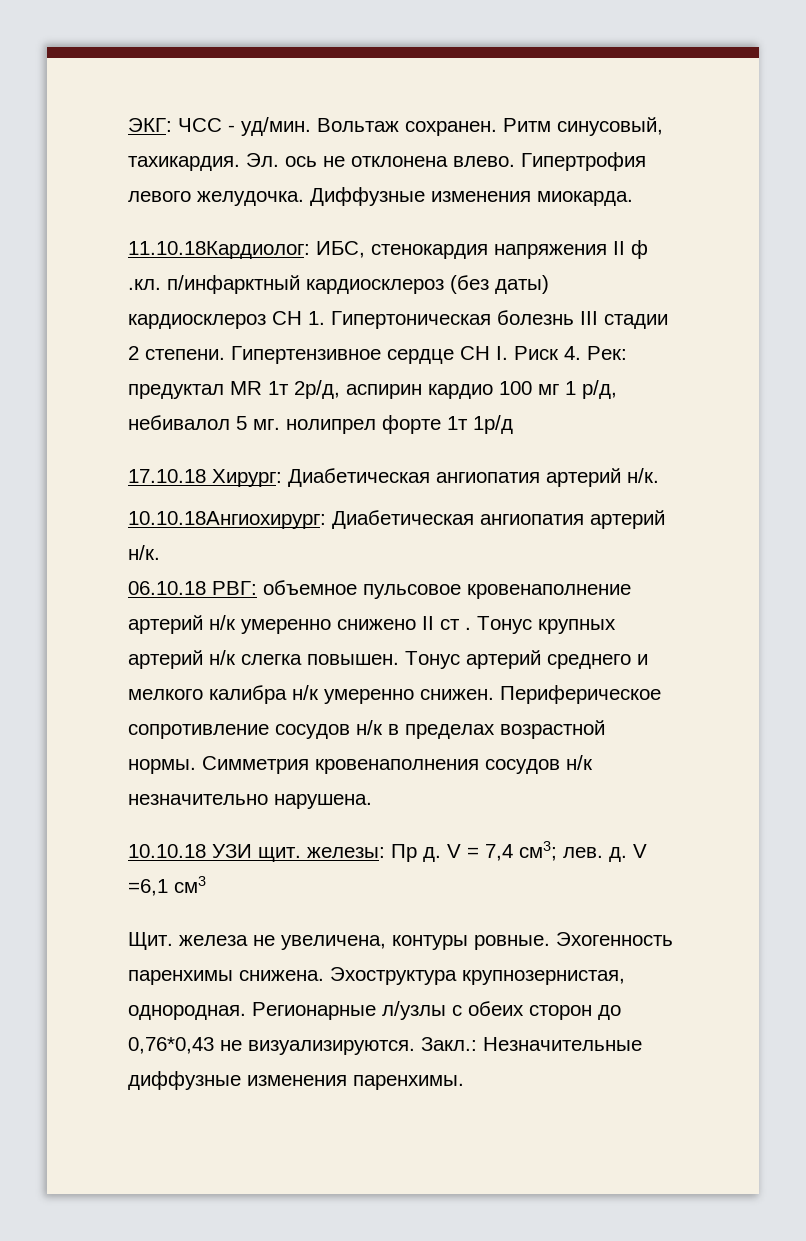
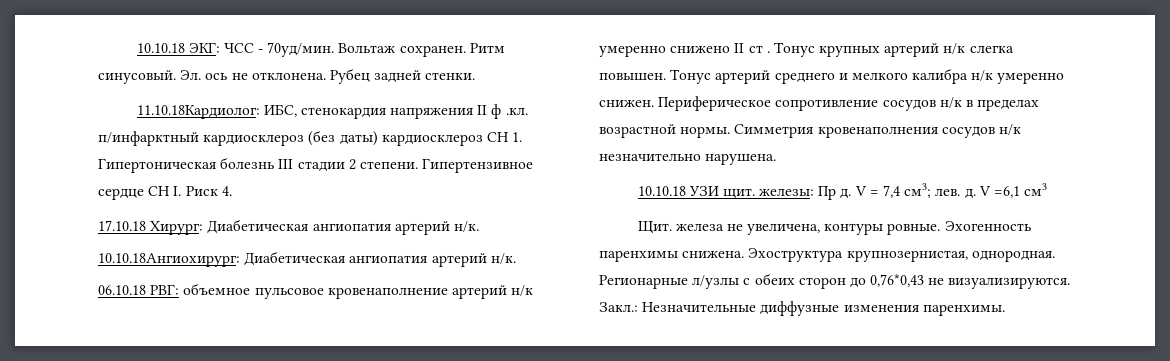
(128, 125) none -> [136,43,185,53] 10.10.18
[241,117,311,136] уд/мин. -> [267,42,335,57] 70уд/мин.
[557,117,663,136] [128,156,240,171] синусовый, тахикардия. -> [98,70,176,84] синусовый.
[351,152,646,171] [128,187,633,206] отклонена влево. Гипертрофия левого желудочка. Диффузные изменения миокарда. -> [251,68,476,84] отклонена. Рубец задней стенки.
[587,346,627,360] [128,380,617,399] [128,415,513,434] Рек: предуктал MR 1т 2р/д, аспирин кардио 100 мг 1 р/д, небивалол 5 мг. нолипрел форте 1т 1р/д -> (232, 191) none

